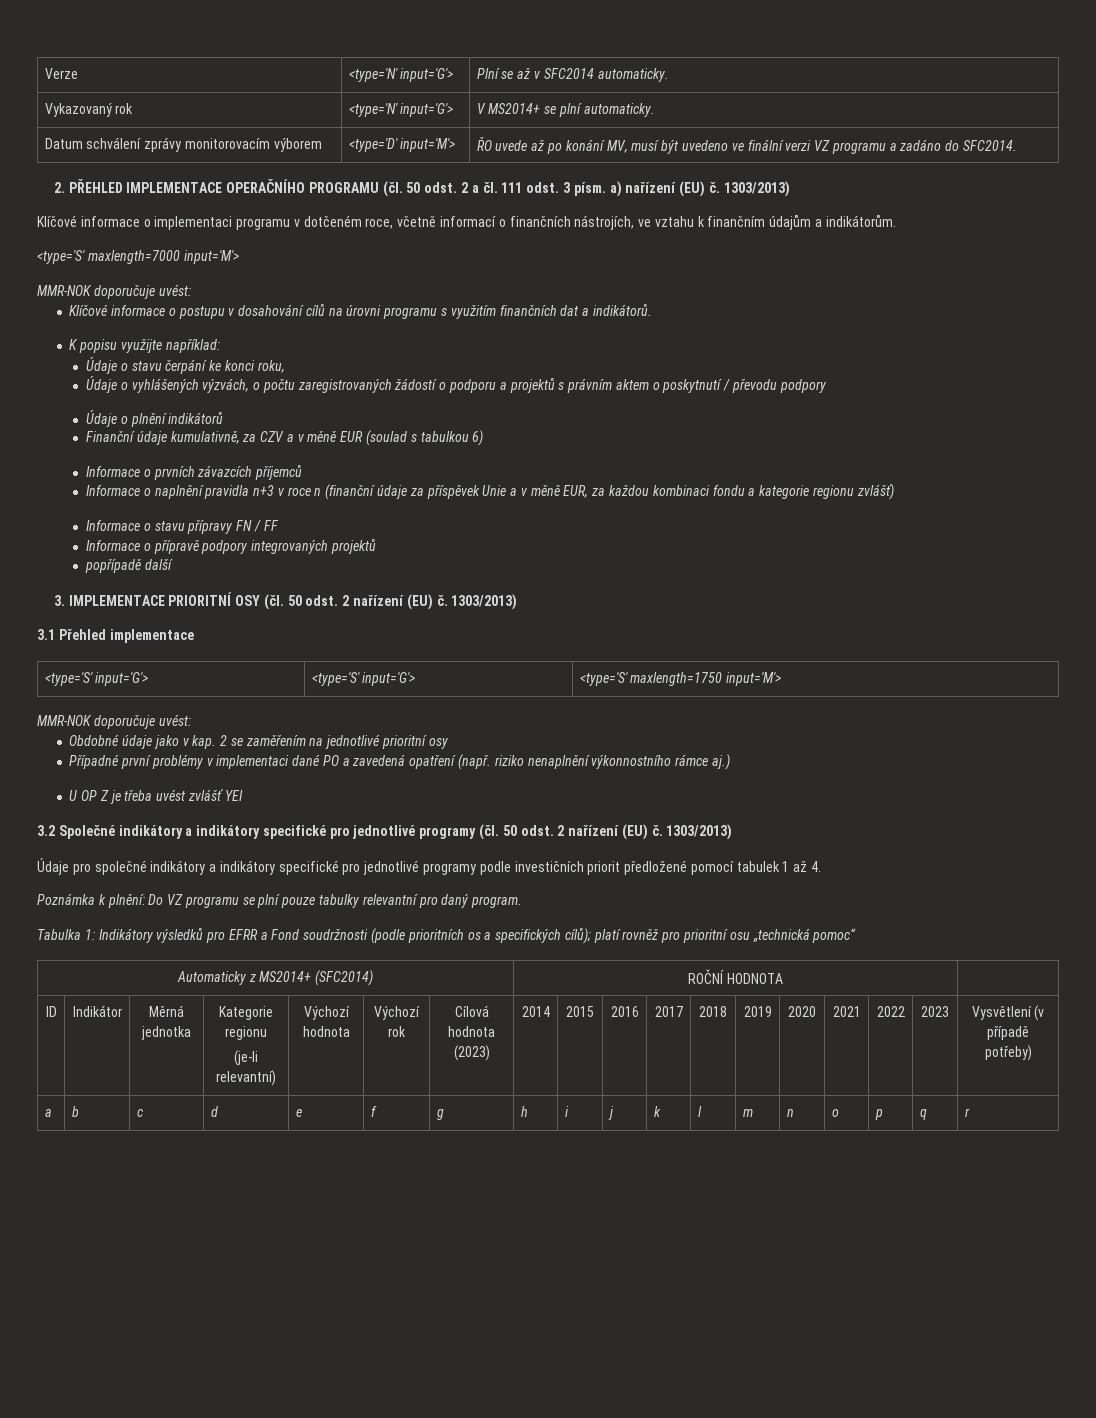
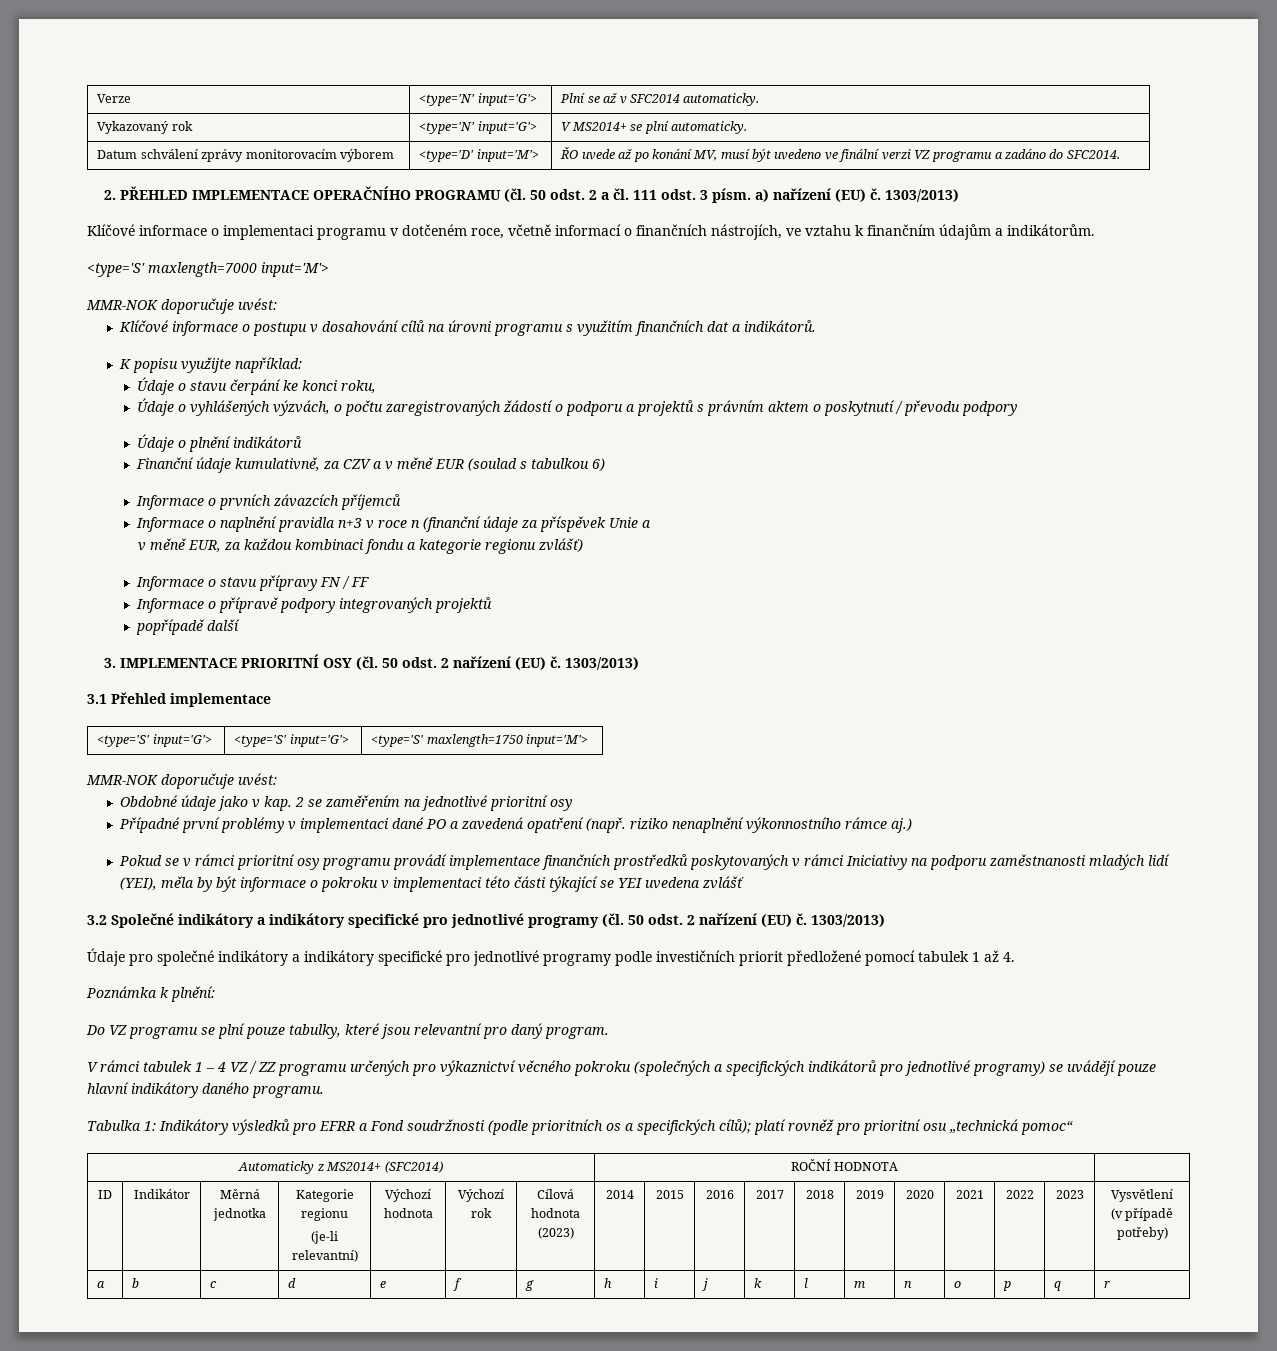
(518, 492) none -> (651, 524) //
[69,789,187,804] U OP Z je třeba uvést -> [118,854,1170,870] [119,876,700,892] Pokud se v rámci prioritní osy programu provádí implementace finančních prostředků poskytovaných v rámci Iniciativy na podporu zaměstnanosti mladých lidí (YEI), měla by být informace o pokroku v implementaci této části týkající se YEI uvedena
[224,790,243,801] YEI -> (744, 882) none
(145, 900) none -> (215, 994) //
[319,894,360,908] tabulky -> [289,1023,411,1039] tabulky, které jsou
(523, 902) none -> [87,1060,1156,1076] [87,1082,324,1098] // V rámci tabulek 1 – 4 VZ / ZZ programu určených pro výkaznictví věcného pokroku (společných a specifických indikátorů pro jednotlivé programy) se uvádějí pouze hlavní indikátory daného programu.

